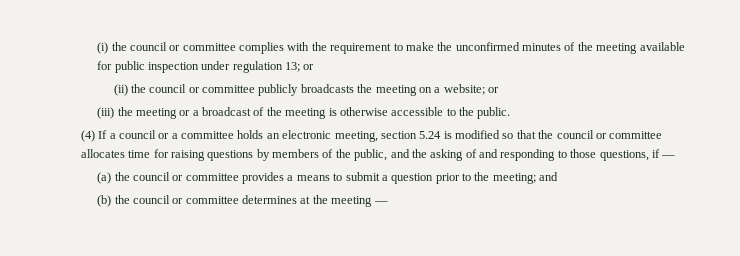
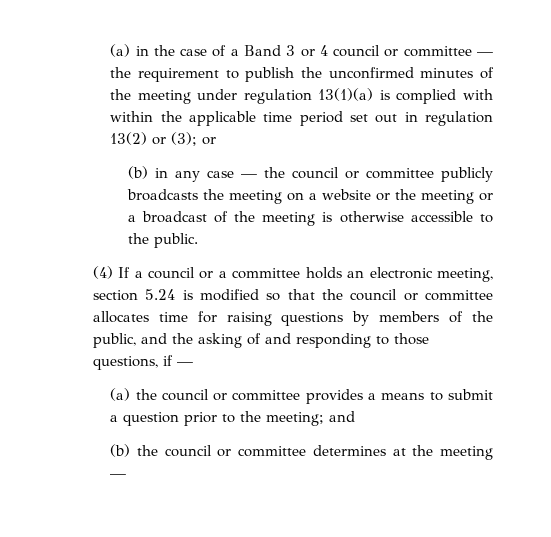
[97,42,310,54] (i) the council or committee complies with -> [110,44,494,57] (a) in the case of a Band 3 or 4 council or committee —
[405,42,434,51] make -> [245,67,295,82] publish
[639,42,685,51] [97,61,315,73] [113,84,128,96] available for public inspection under regulation 13; or // (ii) -> [197,88,493,104] [110,111,494,126] [110,132,217,146] [127,166,257,182] under regulation 13(1)(a) is complied with within the applicable time period set out in regulation 13(2) or (3); or // (b) in any case —
[443,84,500,95] [97,107,115,119] website; or // (iii) -> [321,189,390,201] website or

